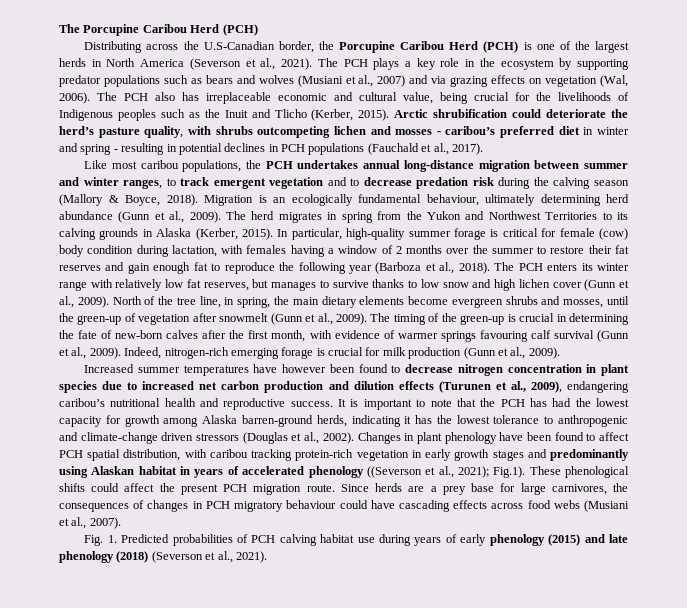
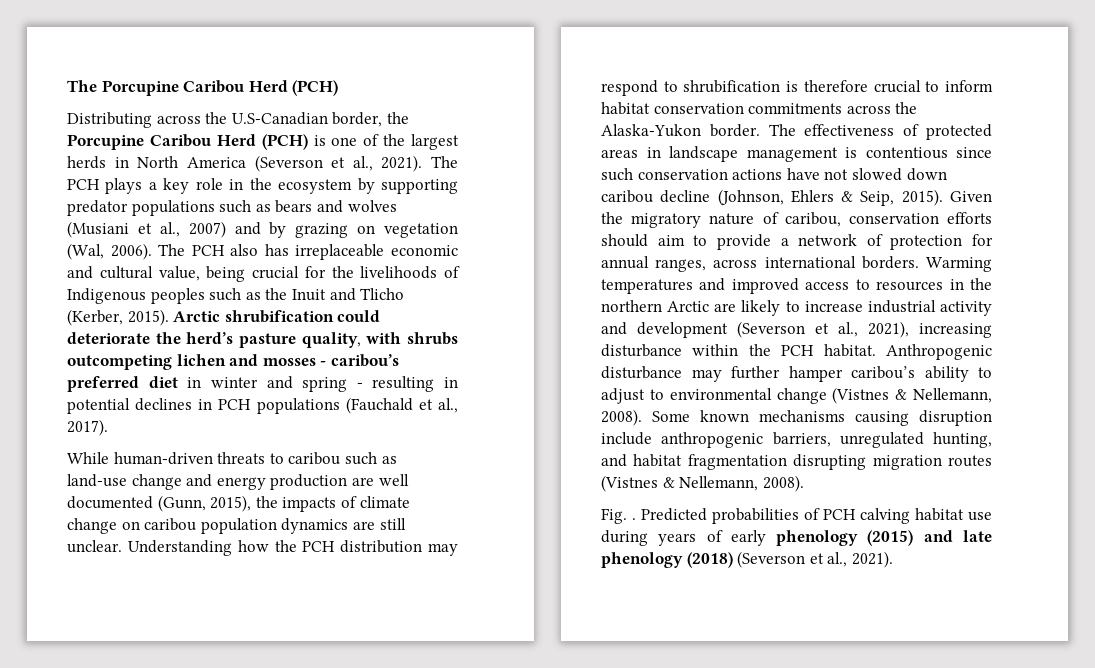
[431,75,526,87] via grazing effects -> [269,222,349,238] by grazing
[84,160,628,172] [59,177,630,189] [59,194,629,206] [59,211,629,223] [59,228,628,240] [59,245,629,257] [59,262,630,274] [59,279,630,291] [59,296,629,308] [59,313,630,325] [59,330,629,342] [59,347,560,359] [84,364,629,376] [59,381,629,393] [59,398,630,410] [59,415,628,427] [59,432,629,444] [59,449,629,461] [59,466,629,478] [59,483,629,495] [59,500,630,512] [59,517,121,529] Like most caribou populations, the PCH undertakes annual long-distance migration between summer and winter ranges, to track emergent vegetation and to decrease predation risk during the calving season (Mallory & Boyce, 2018). Migration is an ecologically fundamental behaviour, ultimately determining herd abundance (Gunn et al., 2009). The herd migrates in spring from the Yukon and Northwest Territories to its calving grounds in Alaska (Kerber, 2015). In particular, high-quality summer forage is critical for female (cow) body condition during lactation, with females having a window of 2 months over the summer to restore their fat reserves and gain enough fat to reproduce the following year (Barboza et al., 2018). The PCH enters its winter range with relatively low fat reserves, but manages to survive thanks to low snow and high lichen cover (Gunn et al., 2009). North of the tree line, in spring, the main dietary elements become evergreen shrubs and mosses, until the green-up of vegetation after snowmelt (Gunn et al., 2009). The timing of the green-up is crucial in determining the fate of new-born calves after the first month, with evidence of warmer springs favouring calf survival (Gunn et al., 2009). Indeed, nitrogen-rich emerging forage is crucial for milk production (Gunn et al., 2009). // Increased summer temperatures have however been found to decrease nitrogen concentration in plant species due to increased net carbon production and dilution effects (Turunen et al., 2009), endangering caribou’s nutritional health and reproductive success. It is important to note that the PCH has had the lowest capacity for growth among Alaska barren-ground herds, indicating it has the lowest tolerance to anthropogenic and climate-change driven stressors (Douglas et al., 2002). Changes in plant phenology have been found to affect PCH spatial distribution, with caribou tracking protein-rich vegetation in early growth stages and predominantly using Alaskan habitat in years of accelerated phenology ((Severson et al., 2021); Fig.1). These phenological shifts could affect the present PCH migration route. Since herds are a prey base for large carnivores, the consequences of changes in PCH migratory behaviour could have cascading effects across food webs (Musiani et al., 2007). -> [67,452,397,465] [67,474,409,490] [67,495,410,512] [67,518,406,534] [67,540,458,556] [601,80,993,96] [601,102,918,115] [601,124,992,140] [601,146,992,162] [601,168,947,181] [601,189,992,206] [601,212,992,228] [601,234,993,250] [601,256,992,272] [601,278,992,294] [601,300,992,316] [601,321,992,338] [601,344,992,360] [601,366,992,382] [601,387,992,404] [601,409,992,426] [601,432,992,448] [601,454,992,470] [601,475,804,492] While human-driven threats to caribou such as land-use change and energy production are well documented (Gunn, 2015), the impacts of climate change on caribou population dynamics are still unclear. Understanding how the PCH distribution may respond to shrubification is therefore crucial to inform habitat conservation commitments across the Alaska-Yukon border. The effectiveness of protected areas in landscape management is contentious since such conservation actions have not slowed down caribou decline (Johnson, Ehlers & Seip, 2015). Given the migratory nature of caribou, conservation efforts should aim to provide a network of protection for annual ranges, across international borders. Warming temperatures and improved access to resources in the northern Arctic are likely to increase industrial activity and development (Severson et al., 2021), increasing disturbance within the PCH habitat. Anthropogenic disturbance may further hamper caribou’s ability to adjust to environmental change (Vistnes & Nellemann, 2008). Some known mechanisms causing disruption include anthropogenic barriers, unregulated hunting, and habitat fragmentation disrupting migration routes (Vistnes & Nellemann, 2008).
[107,535,117,543] 1. -> [632,518,636,520] .

